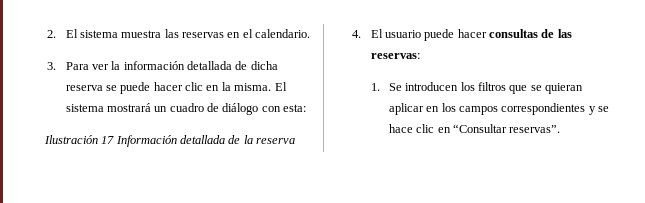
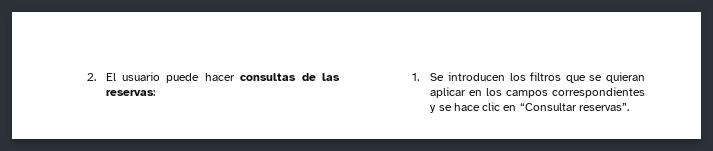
[79,29,311,38] [47,61,278,70] [65,82,287,94] [65,103,307,115] [43,135,296,147] [352,29,383,38] sistema muestra las reservas en el calendario. // 3. Para ver la información detallada de dicha reserva se puede hacer clic en la misma. El sistema mostrará un cuadro de diálogo con esta: // Ilustración 17 Información detallada de la reserva // 4. El -> (116, 77) none

